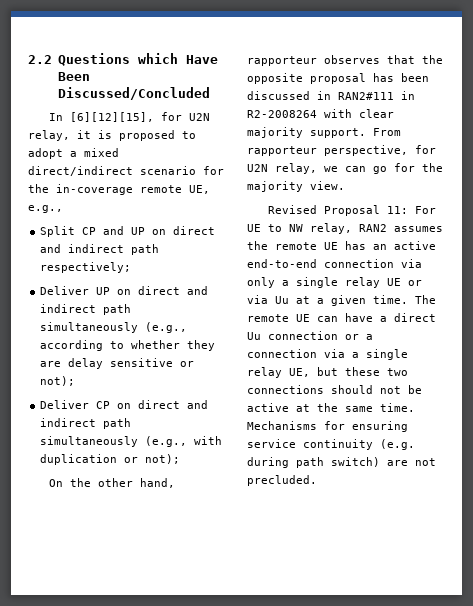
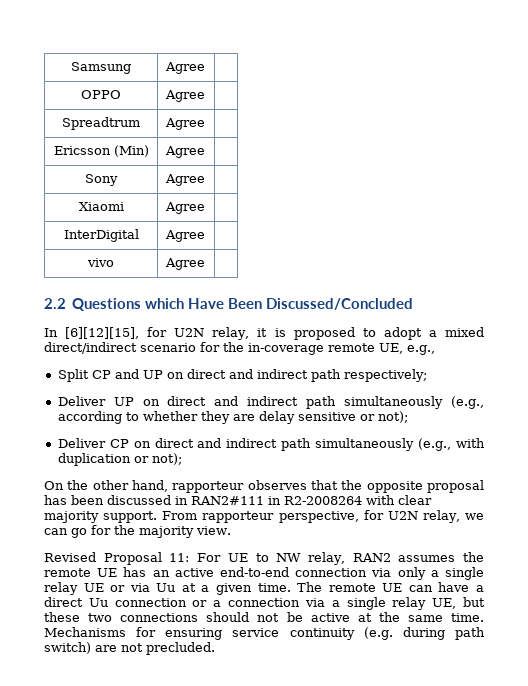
(28, 59) none -> [71,62,131,74] [164,62,205,74] [81,90,121,99] [164,90,205,102] [62,117,140,130] [164,118,205,130] [53,145,149,157] [164,146,205,158] [85,174,118,186] [164,174,205,186] [78,202,124,211] [164,202,205,214] [63,229,139,242] [164,230,205,242] [87,258,114,267] [164,258,205,270] Samsung | Agree | // OPPO | Agree | // Spreadtrum | Agree | // Ericsson (Min) | Agree | // Sony | Agree | // Xiaomi | Agree | // InterDigital | Agree | // vivo | Agree | //

